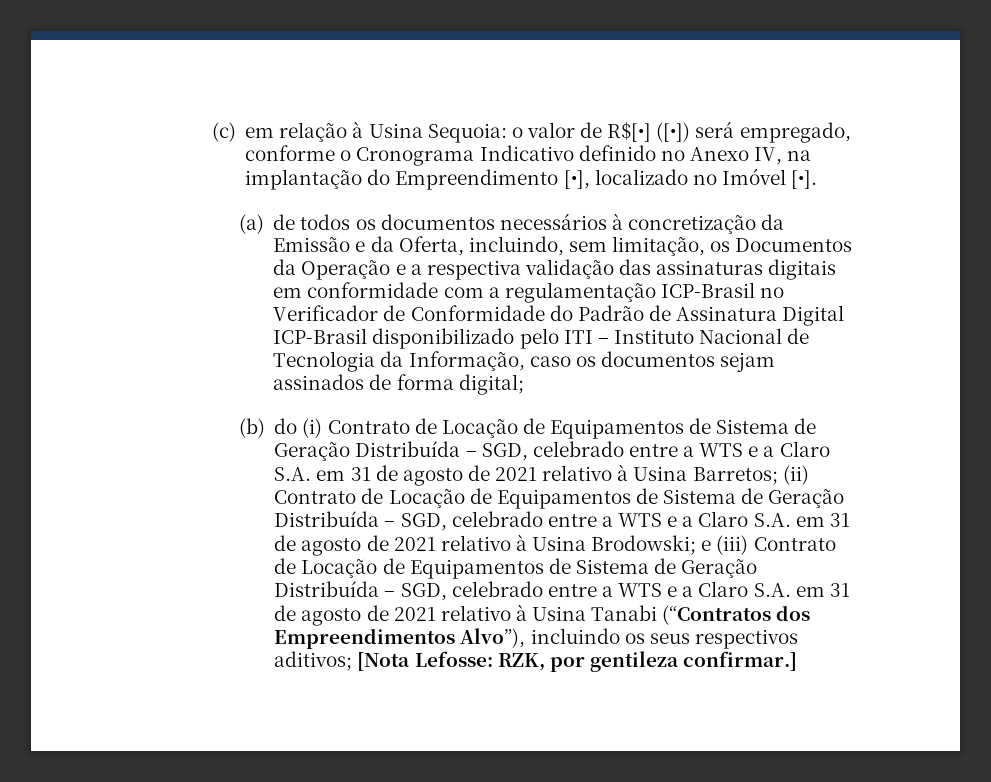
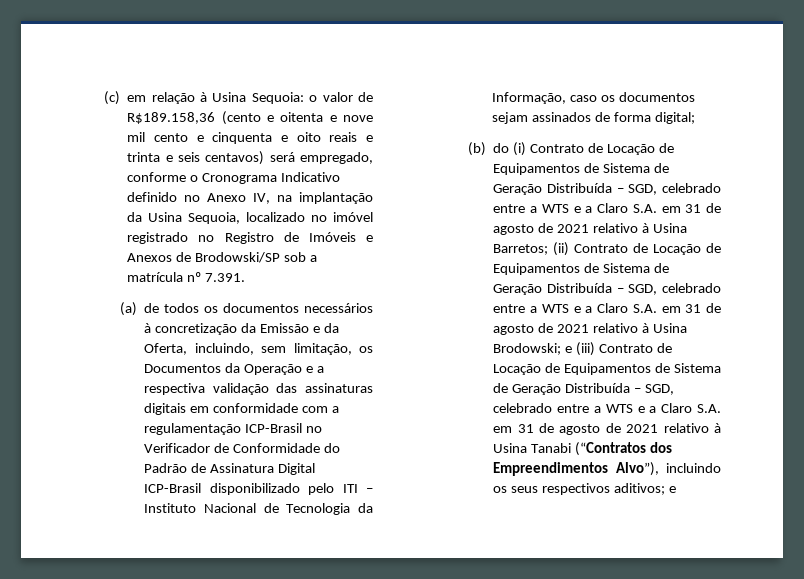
[607,122,691,142] R$[•] ([•]) -> [127,111,373,125] [127,132,373,144] [127,151,265,165] R$189.158,36 (cento e oitenta e nove mil cento e cinquenta e oito reais e trinta e seis centavos)
[367,168,818,190] do Empreendimento [•], localizado no Imóvel [•]. -> [127,212,374,224] [127,232,373,244] [127,252,317,263] [127,272,246,282] da Usina Sequoia, localizado no imóvel registrado no Registro de Imóveis e Anexos de Brodowski/SP sob a matrícula nº 7.391.
[357,651,798,672] [Nota Lefosse: RZK, por gentileza confirmar.] -> [668,486,676,493] e

